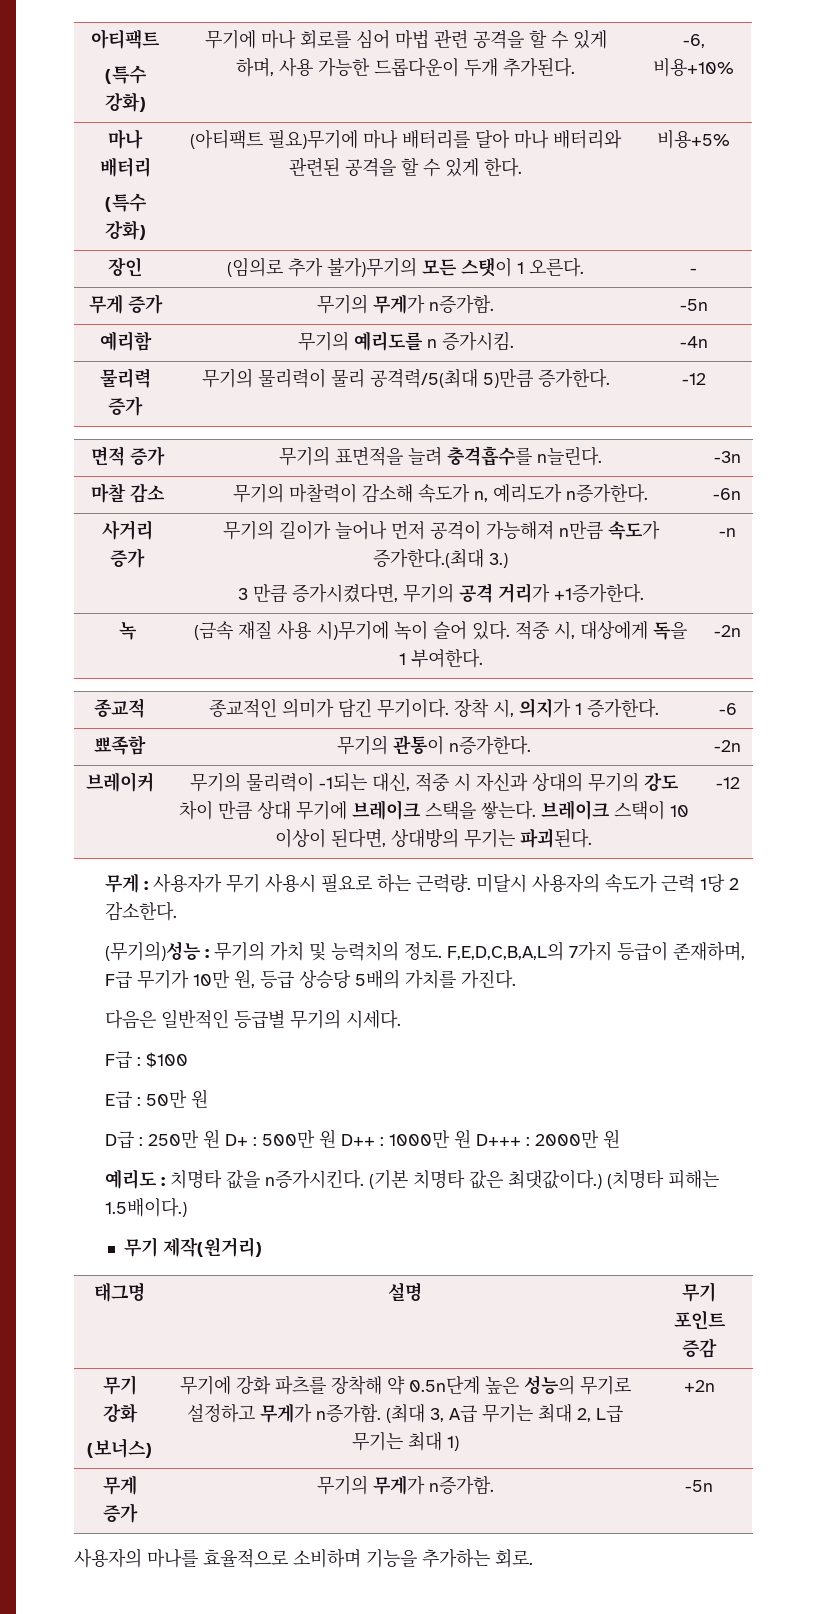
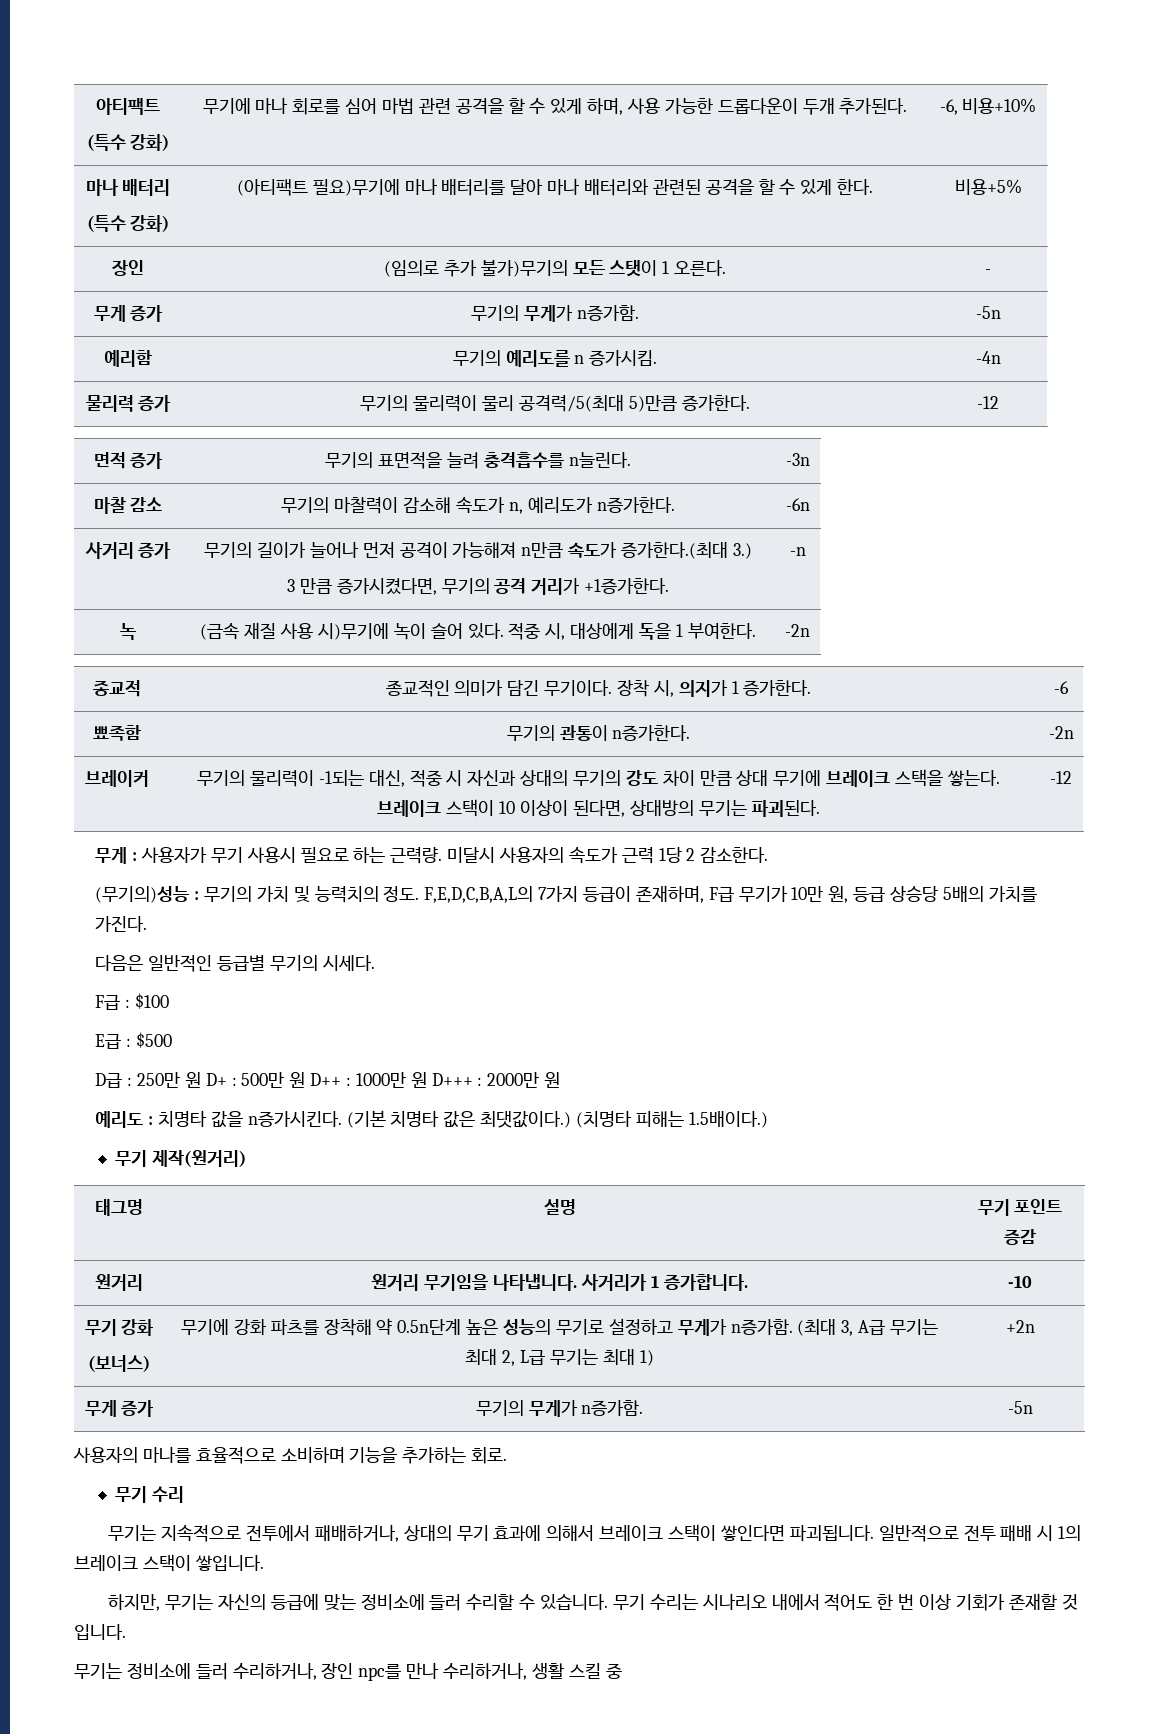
[145,1089,208,1108] 50만 원 -> [135,1032,172,1048] $500
(717, 1348) none -> [95,1274,143,1291] [371,1274,748,1291] [1008,1275,1032,1288] // 원거리 | 원거리 무기임을 나타냅니다. 사거리가 1 증가합니다. | -10
(533, 1558) none -> [115,1486,184,1503] [108,1524,1082,1542] [74,1554,264,1572] [108,1593,1078,1611] [74,1624,126,1640] [74,1662,622,1681] // 무기 수리 // 무기는 지속적으로 전투에서 패배하거나, 상대의 무기 효과에 의해서 브레이크 스택이 쌓인다면 파괴됩니다. 일반적으로 전투 패배 시 1의 브레이크 스택이 쌓입니다. // 하지만, 무기는 자신의 등급에 맞는 정비소에 들러 수리할 수 있습니다. 무기 수리는 시나리오 내에서 적어도 한 번 이상 기회가 존재할 것 입니다. // 무기는 정비소에 들러 수리하거나, 장인 npc를 만나 수리하거나, 생활 스킬 중

